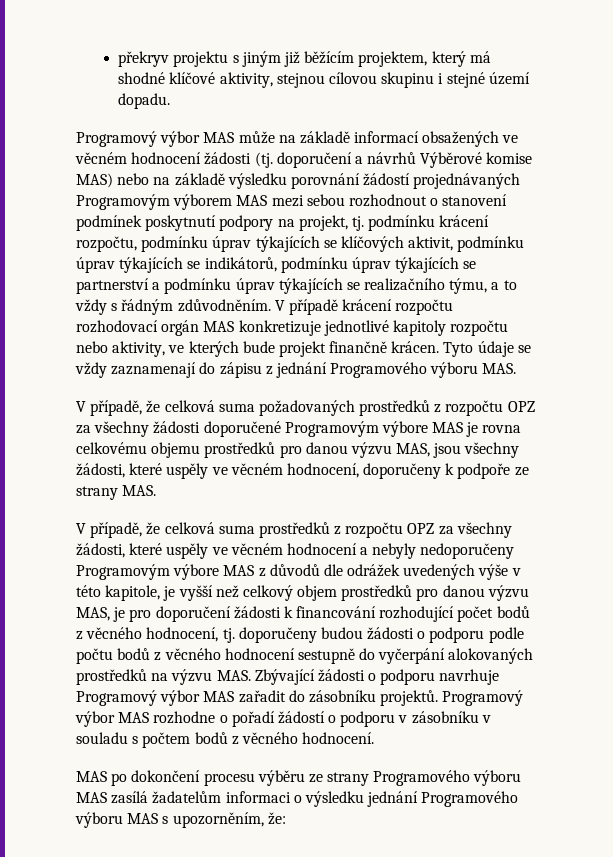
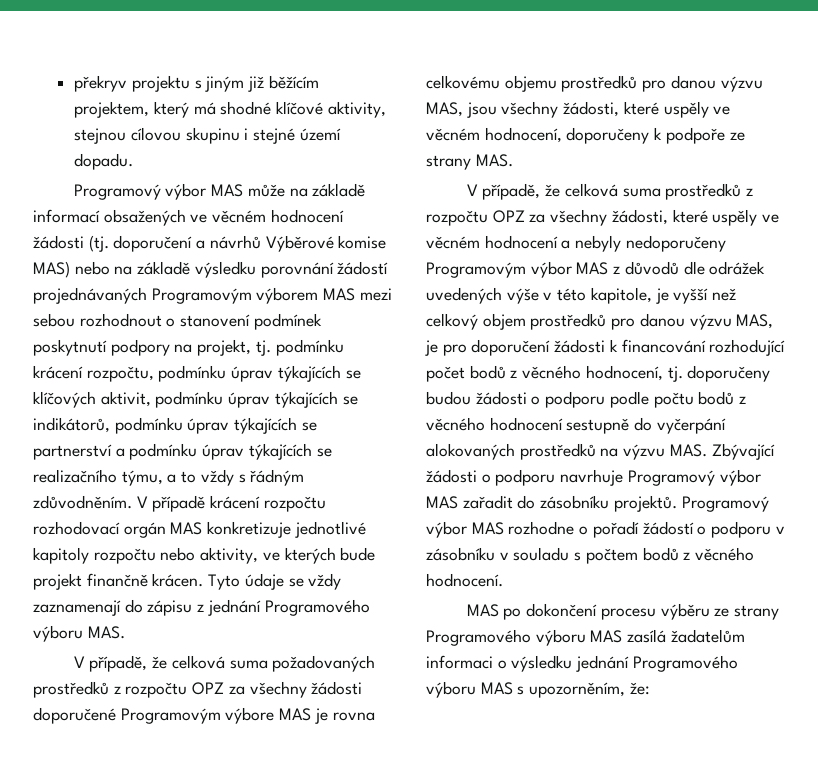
[173,564,220,580] výbore -> [530,261,572,278] výbor

